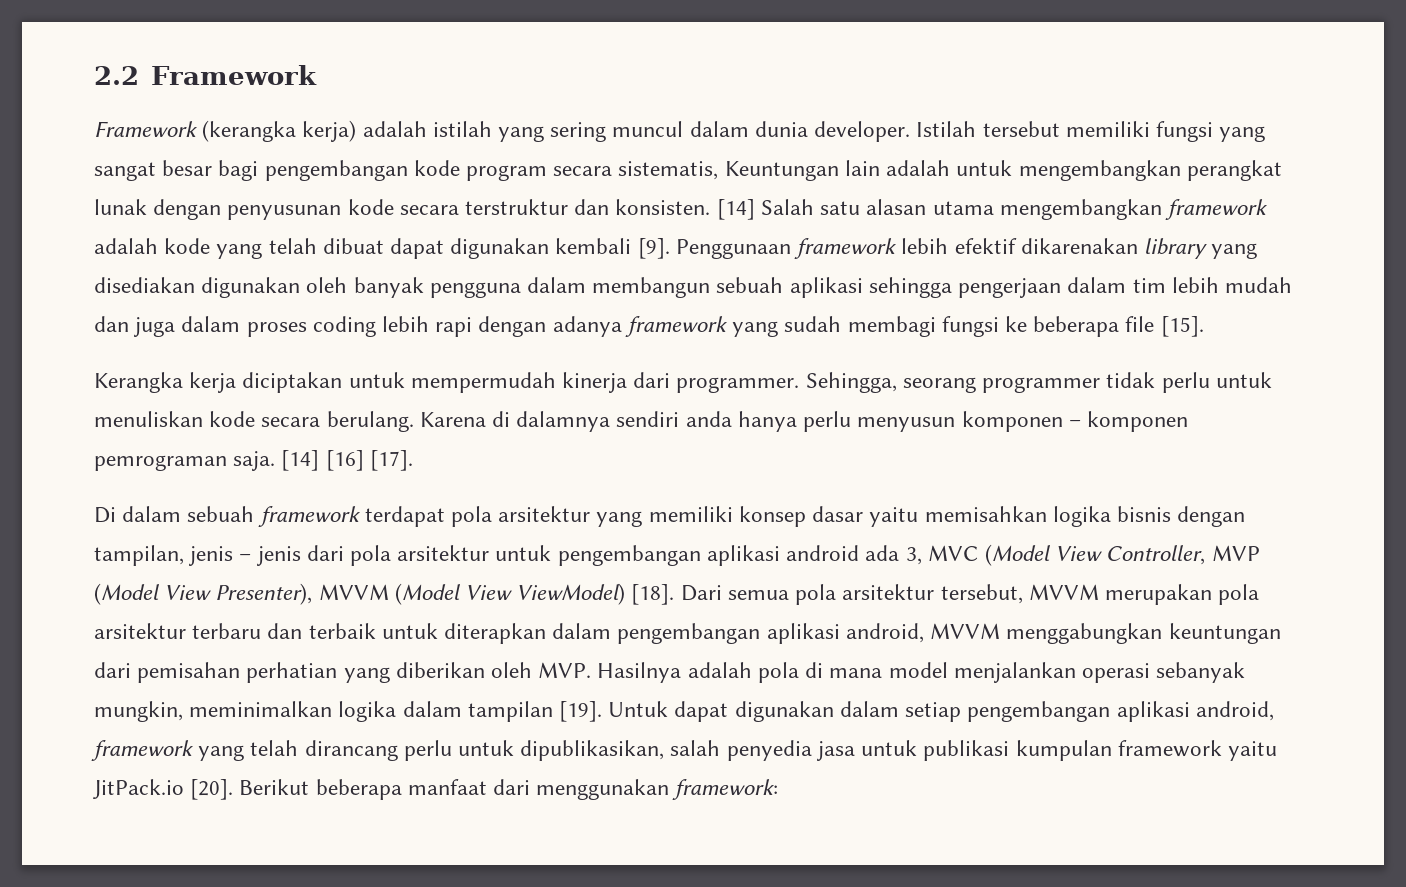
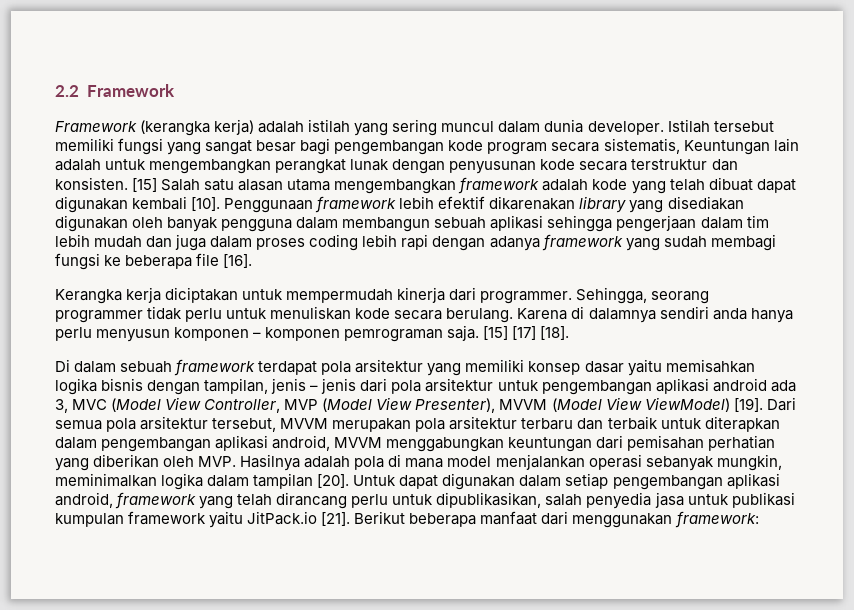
[716,199,755,220] [14] -> [132,178,158,192] [15]
[637,238,670,259] [9]. -> [191,197,221,211] [10].
[1160,316,1204,337] [15]. -> [223,254,253,268] [16].
[281,450,413,471] [14] [16] [17]. -> [483,326,570,340] [15] [17] [18].
[631,584,675,605] [18]. -> [733,398,763,412] [19].
[559,701,603,722] [19]. -> [317,474,350,488] [20].
[190,779,234,800] [20]. -> [321,512,351,526] [21].

